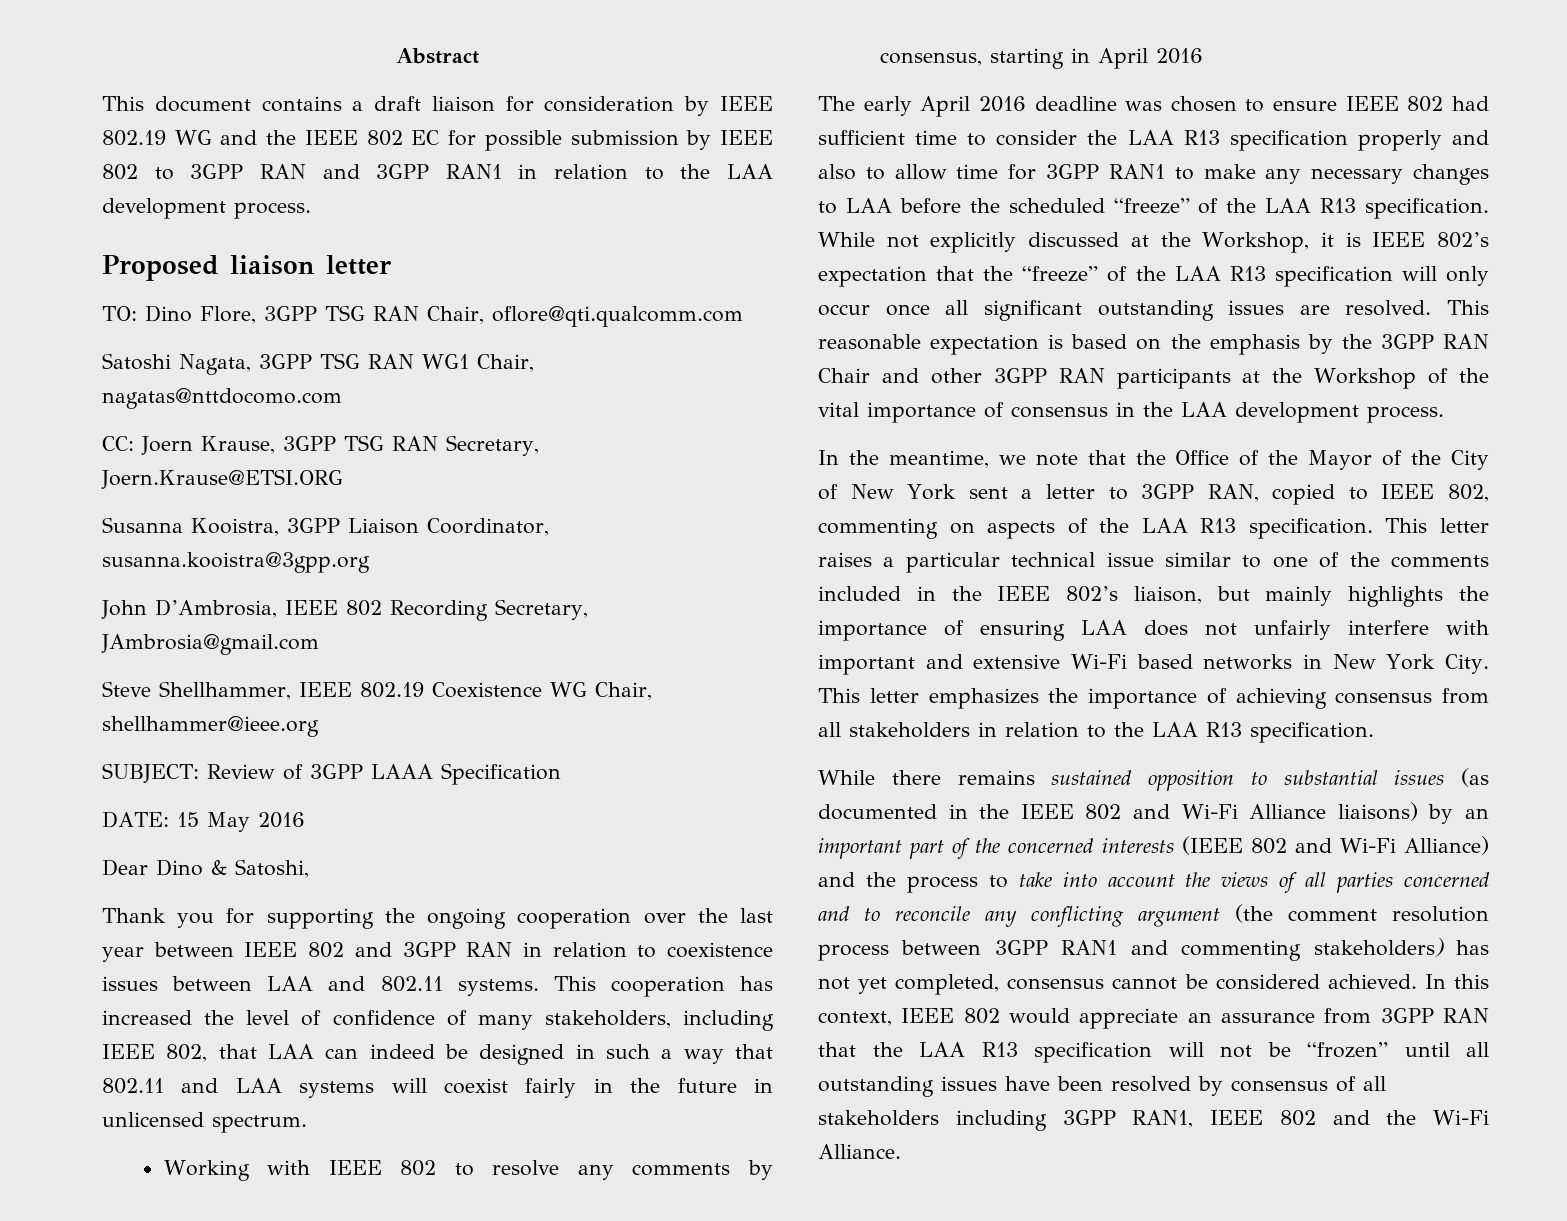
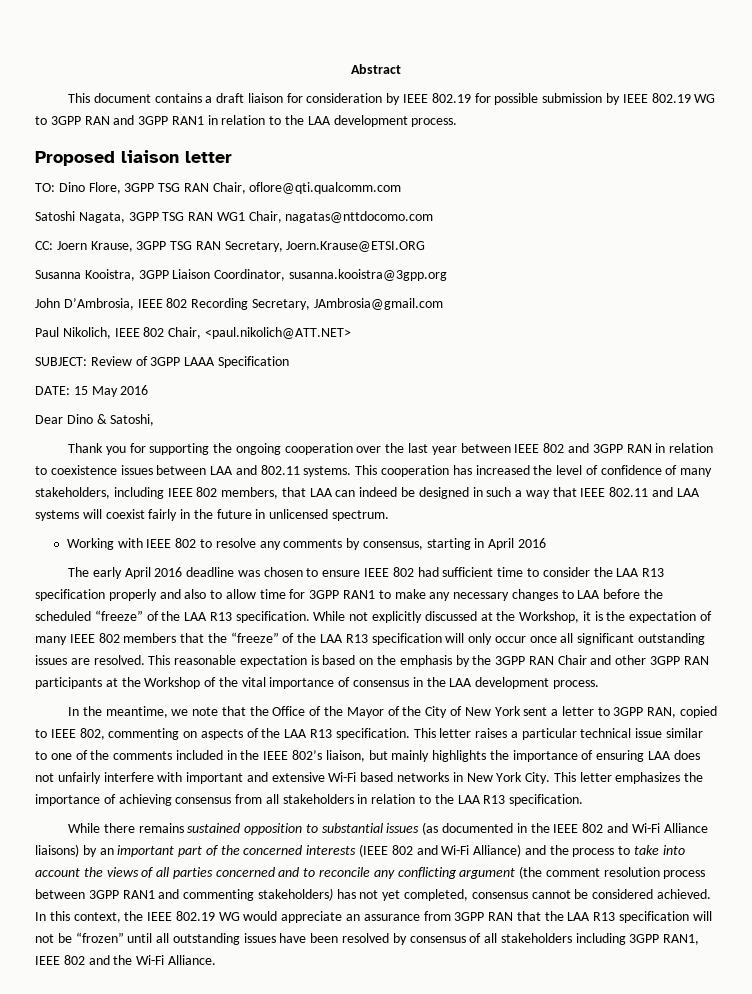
[174,130,440,146] WG and the IEEE 802 EC -> (471, 98) none
[102,164,138,180] 802 -> [651,93,716,103] 802.19 WG
[102,681,652,700] [102,716,319,737] Steve Shellhammer, IEEE 802.19 Coexistence WG Chair, shellhammer@ieee.org -> [35,327,351,339] Paul Nikolich, IEEE 802 Chair, <paul.nikolich@ATT.NET>
[166,1044,208,1062] 802, -> [196,487,279,499] 802 members,
(774, 1051) none -> [580,488,606,497] IEEE
[1372,232,1489,248] [818,266,927,287] IEEE 802’s expectation -> [606,611,713,623] [35,633,177,645] the expectation of many IEEE 802 members
[901,1008,1000,1024] IEEE 802 -> [124,911,240,921] the IEEE 802.19 WG

